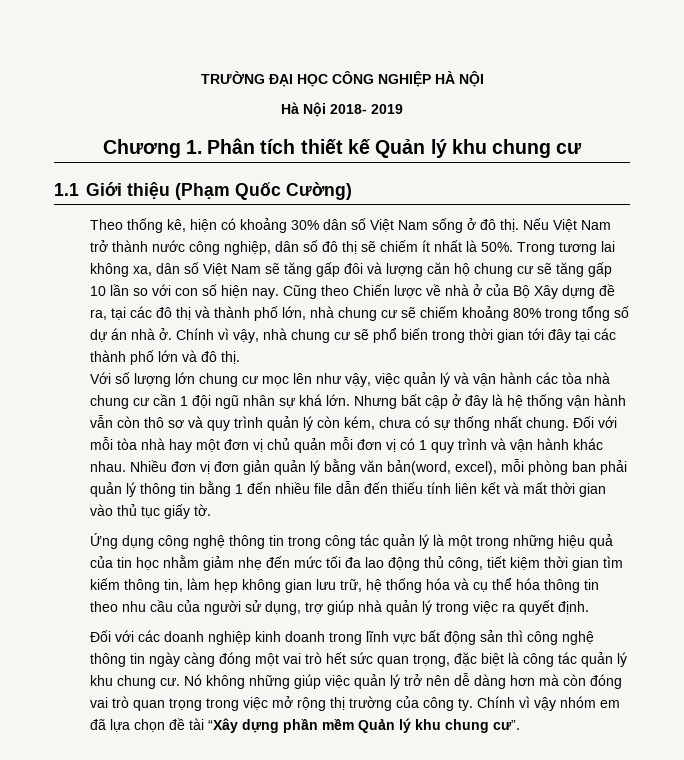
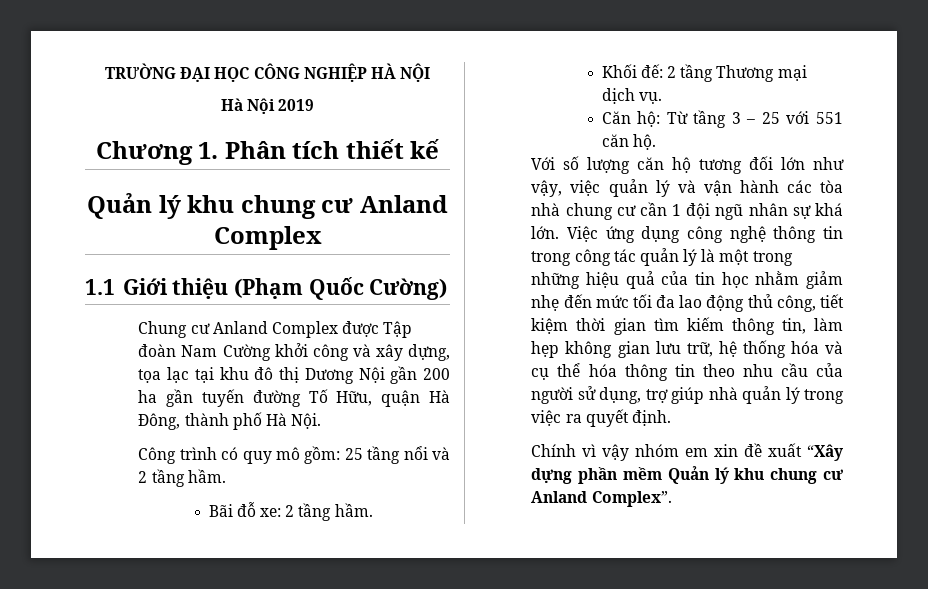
[330,104,367,114] 2018- -> (275, 106) none
[375,139,583,158] Quản lý khu chung cư -> [87,193,448,219] [213,226,322,250] // Quản lý khu chung cư Anland Complex
[90,218,612,233] [90,240,616,255] [90,262,613,277] [90,284,616,299] [90,306,630,321] [90,328,617,343] [90,350,241,365] [90,372,313,387] Theo thống kê, hiện có khoảng 30% dân số Việt Nam sống ở đô thị. Nếu Việt Nam trở thành nước công nghiệp, dân số đô thị sẽ chiếm ít nhất là 50%. Trong tương lai không xa, dân số Việt Nam sẽ tăng gấp đôi và lượng căn hộ chung cư sẽ tăng gấp 10 lần so với con số hiện nay. Cũng theo Chiến lược về nhà ở của Bộ Xây dựng đề ra, tại các đô thị và thành phố lớn, nhà chung cư sẽ chiếm khoảng 80% trong tổng số dự án nhà ở. Chính vì vậy, nhà chung cư sẽ phổ biến trong thời gian tới đây tại các thành phố lớn và đô thị. // Với số lượng lớn chung cư mọc lên -> [138,321,413,338] [138,343,451,361] [138,366,451,384] [138,389,450,407] [138,412,322,430] [138,446,450,464] [138,469,226,487] [208,502,373,521] [601,64,807,82] [601,88,662,104] [601,110,843,128] [601,134,656,150] [531,156,806,174] Chung cư Anland Complex được Tập đoàn Nam Cường khởi công và xây dựng, tọa lạc tại khu đô thị Dương Nội gần 200 ha gần tuyến đường Tố Hữu, quận Hà Đông, thành phố Hà Nội. // Công trình có quy mô gồm: 25 tầng nổi và 2 tầng hầm. // Bãi đỗ xe: 2 tầng hầm. // Khối đế: 2 tầng Thương mại dịch vụ. // Căn hộ: Từ tầng 3 – 25 với 551 căn hộ. // Với số lượng căn hộ tương đối lớn
[354,394,627,409] [90,415,618,431] [90,437,604,453] [90,459,628,475] [90,481,607,497] [90,504,212,519] [90,533,119,549] Nhưng bất cập ở đây là hệ thống vận hành vẫn còn thô sơ và quy trình quản lý còn kém, chưa có sự thống nhất chung. Đối với mỗi tòa nhà hay một đơn vị chủ quản mỗi đơn vị có 1 quy trình và vận hành khác nhau. Nhiều đơn vị đơn giản quản lý bằng văn bản(word, excel), mỗi phòng ban phải quản lý thông tin bằng 1 đến nhiều file dẫn đến thiếu tính liên kết và mất thời gian vào thủ tục giấy tờ. // Ứng -> [566,226,635,243] Việc ứng
[90,630,595,645] [90,652,628,667] [90,673,623,689] [90,696,474,711] Đối với các doanh nghiệp kinh doanh trong lĩnh vực bất động sản thì công nghệ thông tin ngày càng đóng một vai trò hết sức quan trọng, đặc biệt là công tác quản lý khu chung cư. Nó không những giúp việc quản lý trở nên dễ dàng hơn mà còn đóng vai trò quan trọng trong việc mở rộng thị trường của công ty. -> (671, 418) none
[90,718,205,732] đã lựa chọn đề tài -> [714,443,803,457] xin đề xuất
[493,720,521,730] cư”. -> [823,469,843,480] [531,491,672,507] cư Anland Complex”.

